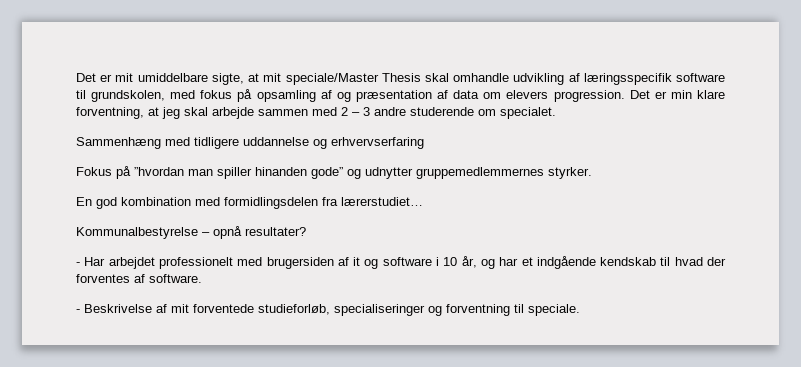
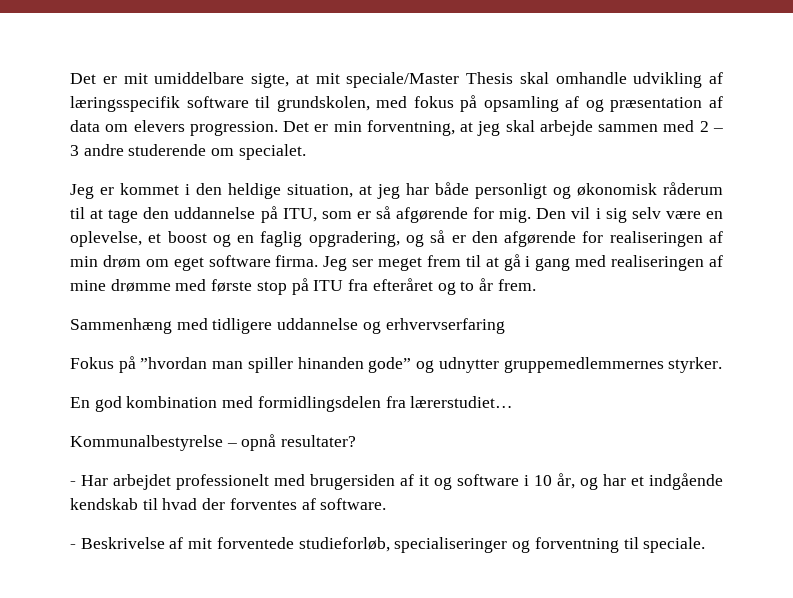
[697,90,726,99] klare -> (362, 126) none
(556, 113) none -> [70,182,723,199] [70,206,723,223] [70,230,723,247] [70,254,723,271] [70,278,536,295] // Jeg er kommet i den heldige situation, at jeg har både personligt og økonomisk råderum til at tage den uddannelse på ITU, som er så afgørende for mig. Den vil i sig selv være en oplevelse, et boost og en faglig opgradering, og så er den afgørende for realiseringen af min drøm om eget software firma. Jeg ser meget frem til at gå i gang med realiseringen af mine drømme med første stop på ITU fra efteråret og to år frem.

